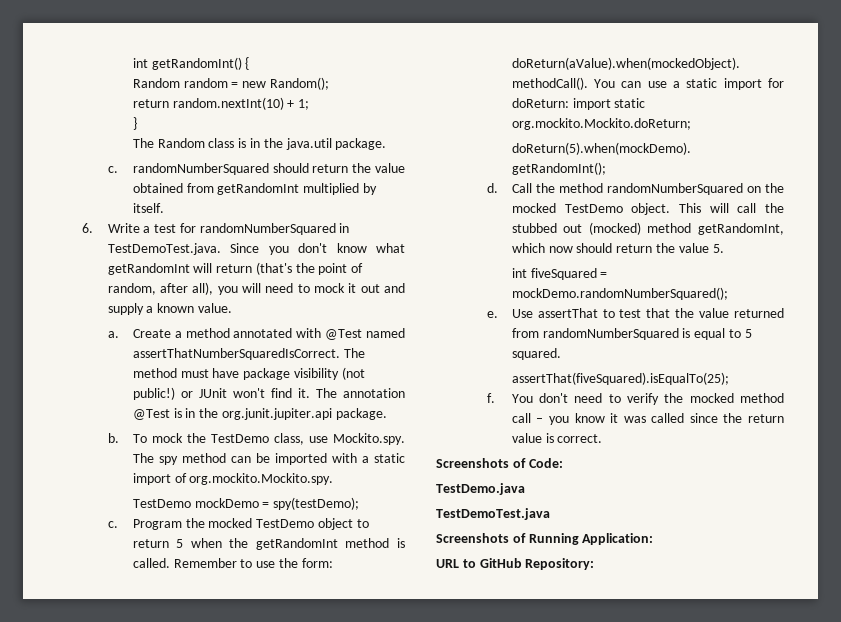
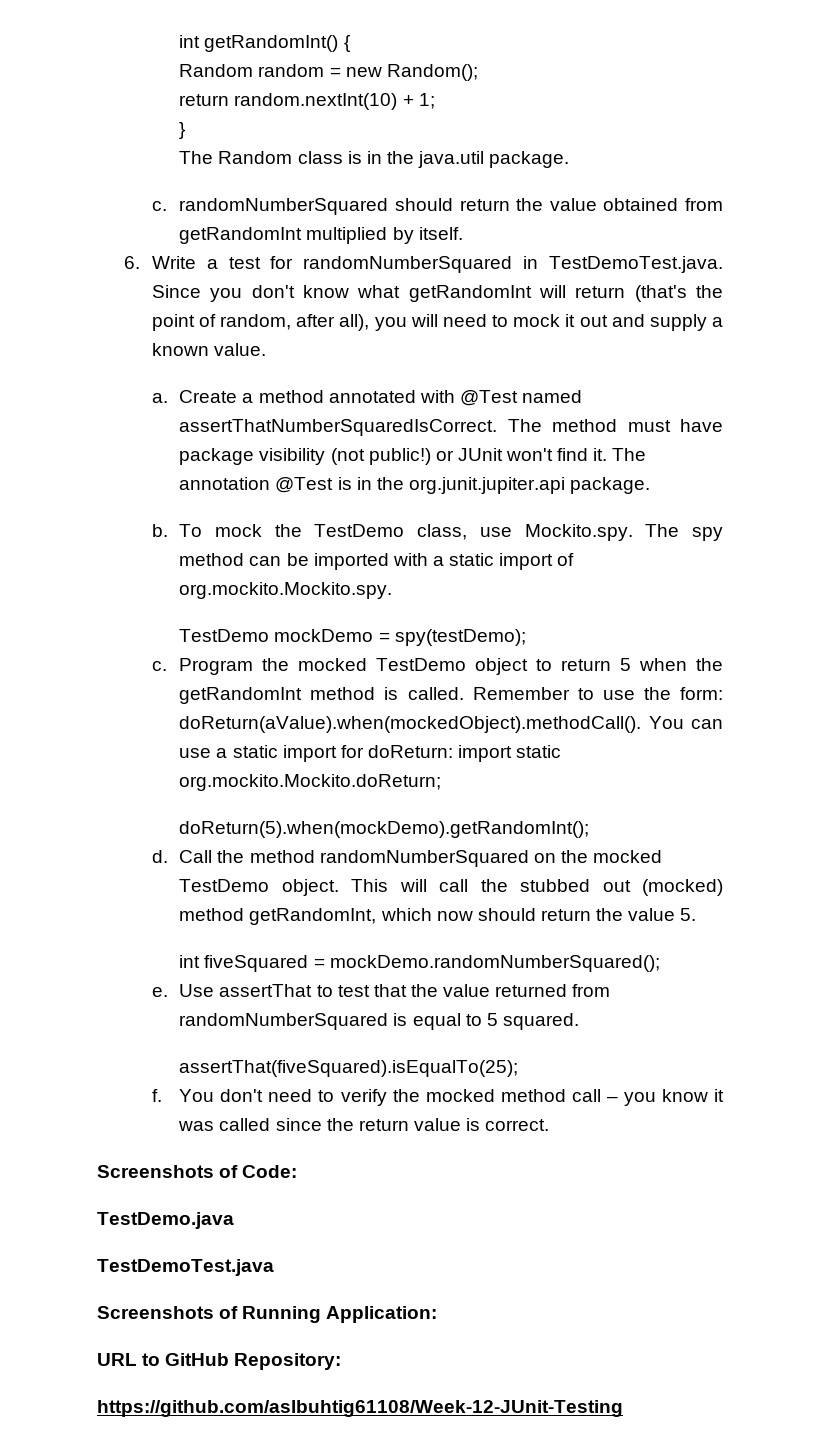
(595, 564) none -> [97,1400,623,1417] // https://github.com/aslbuhtig61108/Week-12-JUnit-Testing

